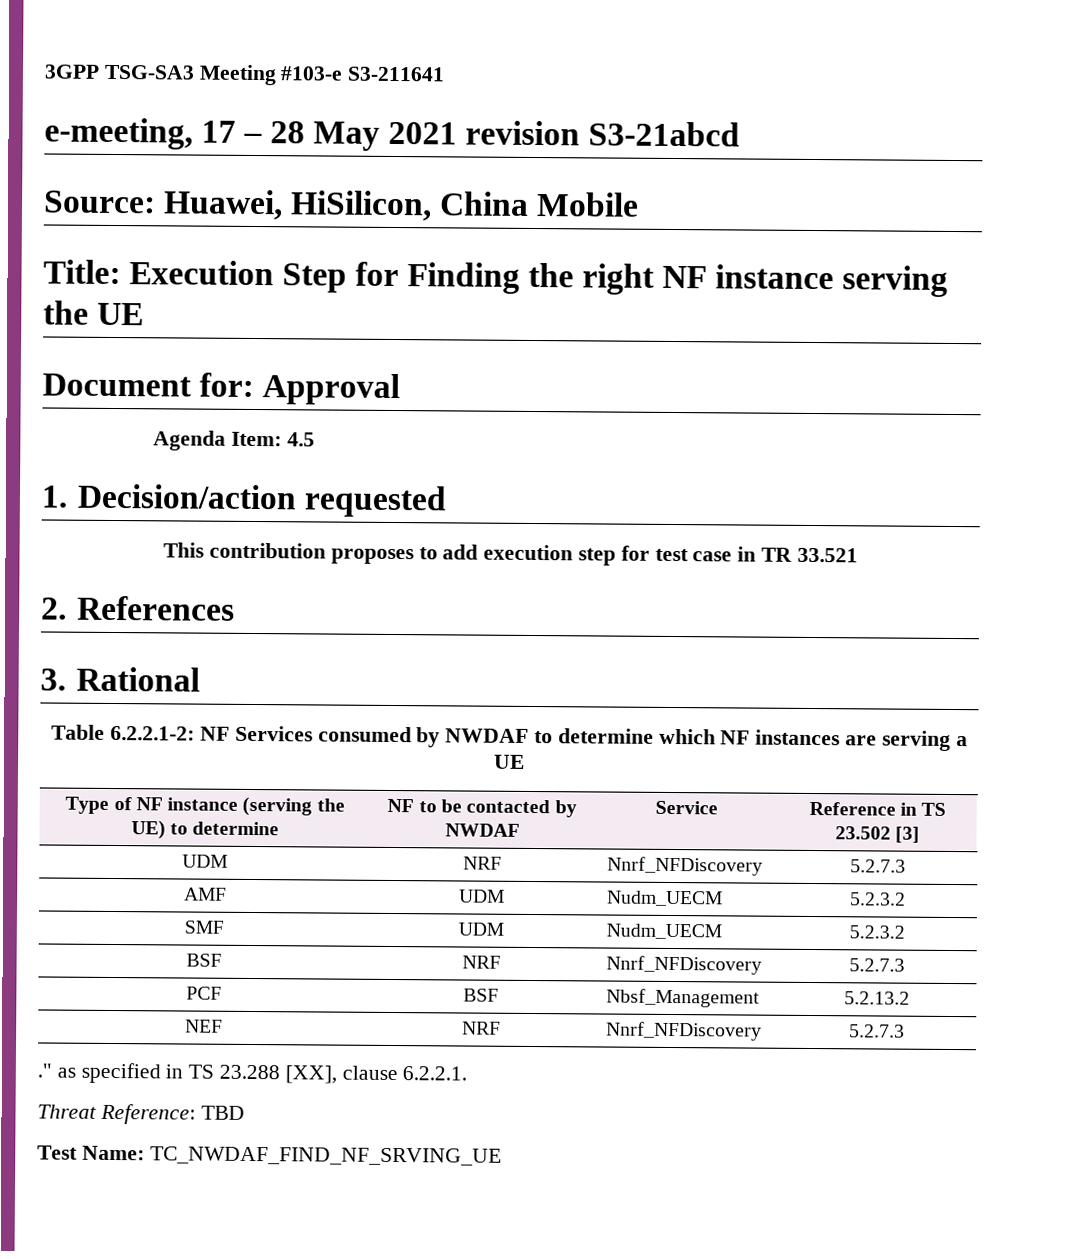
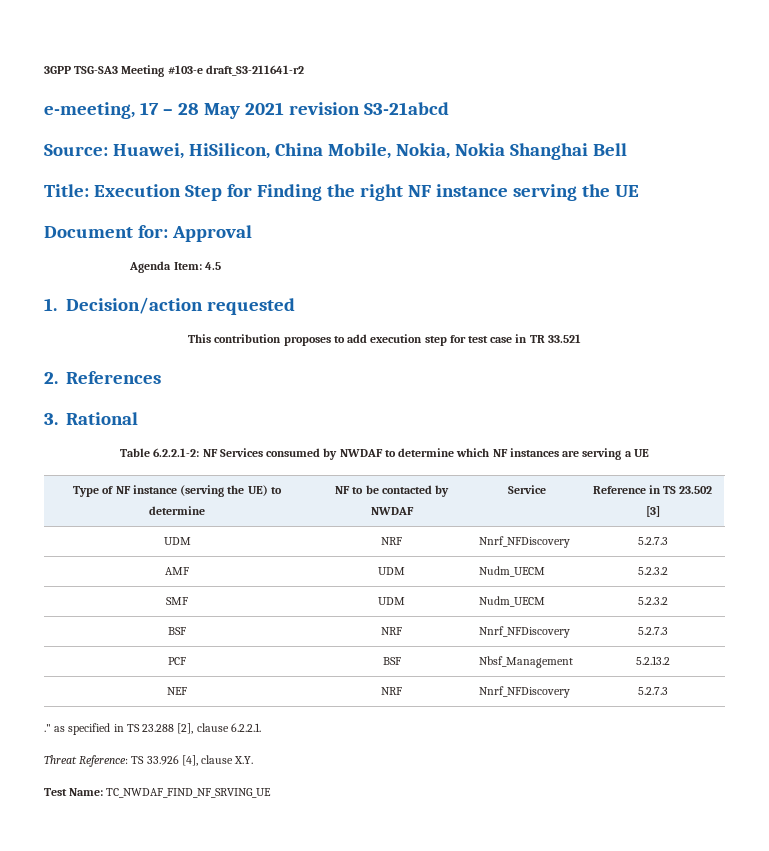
[347,66,446,82] S3-211641 -> [205,65,304,76] draft_S3-211641-r2
[536,192,640,217] Mobile -> [327,143,627,160] Mobile, Nokia, Nokia Shanghai Bell
[284,1065,337,1084] [XX], -> [177,723,194,734] [2],
[200,1105,245,1120] TBD -> [131,755,254,766] TS 33.926 [4], clause X.Y.

